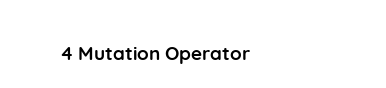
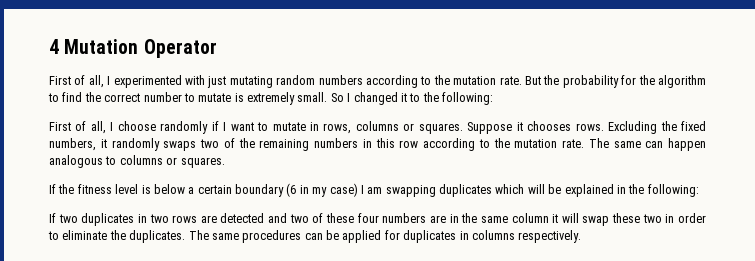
(251, 55) none -> [49,75,706,88] [48,92,493,105] [49,121,707,134] [49,138,706,151] [49,155,225,168] [49,183,699,197] [49,213,706,226] [48,230,582,243] // First of all, I experimented with just mutating random numbers according to the mutation rate. But the probability for the algorithm to find the correct number to mutate is extremely small. So I changed it to the following: // First of all, I choose randomly if I want to mutate in rows, columns or squares. Suppose it chooses rows. Excluding the fixed numbers, it randomly swaps two of the remaining numbers in this row according to the mutation rate. The same can happen analogous to columns or squares. // If the fitness level is below a certain boundary (6 in my case) I am swapping duplicates which will be explained in the following: // If two duplicates in two rows are detected and two of these four numbers are in the same column it will swap these two in order to eliminate the duplicates. The same procedures can be applied for duplicates in columns respectively.

